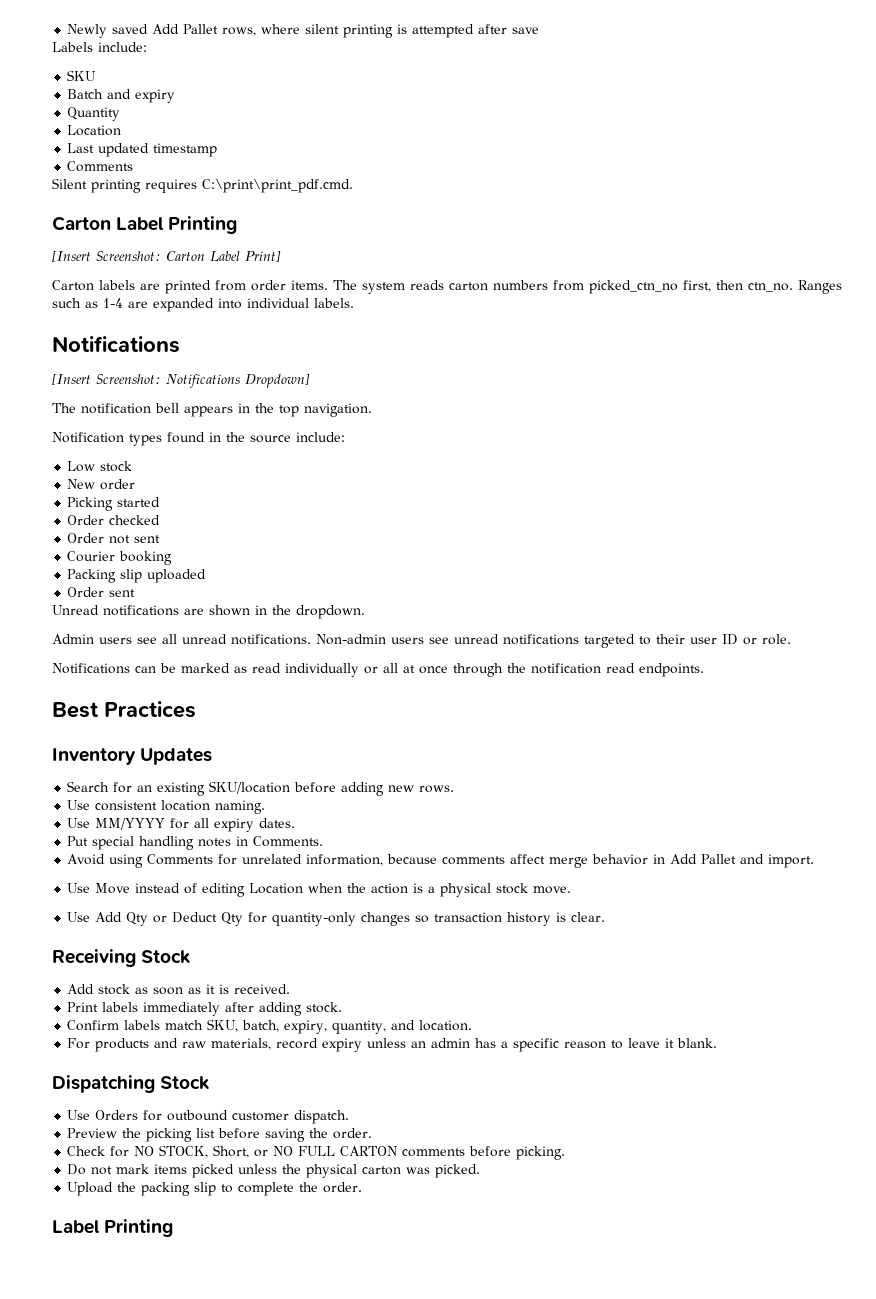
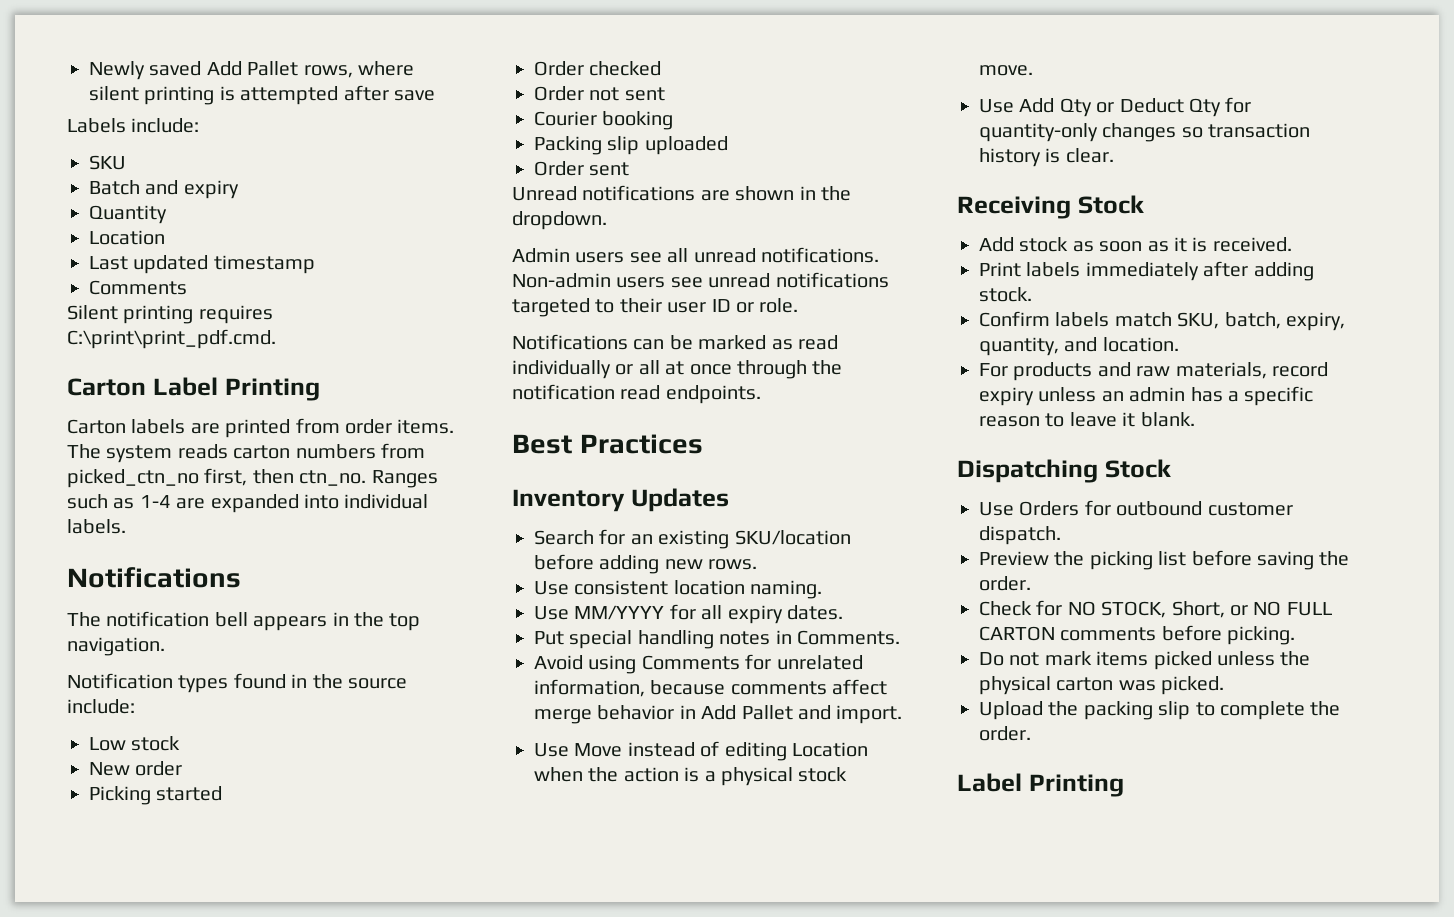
[52,251,281,262] // [Insert Screenshot: Carton Label Print] -> (320, 389) none
[52,374,310,388] // [Insert Screenshot: Notifications Dropdown] -> (241, 577) none

